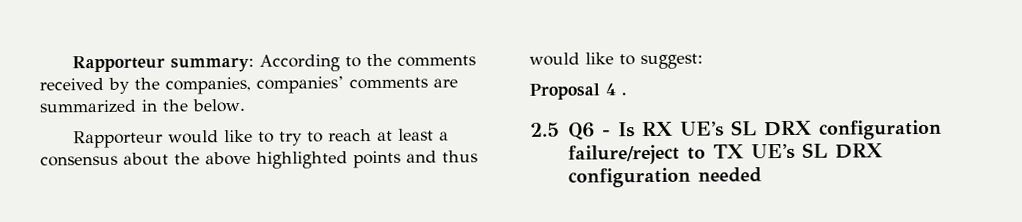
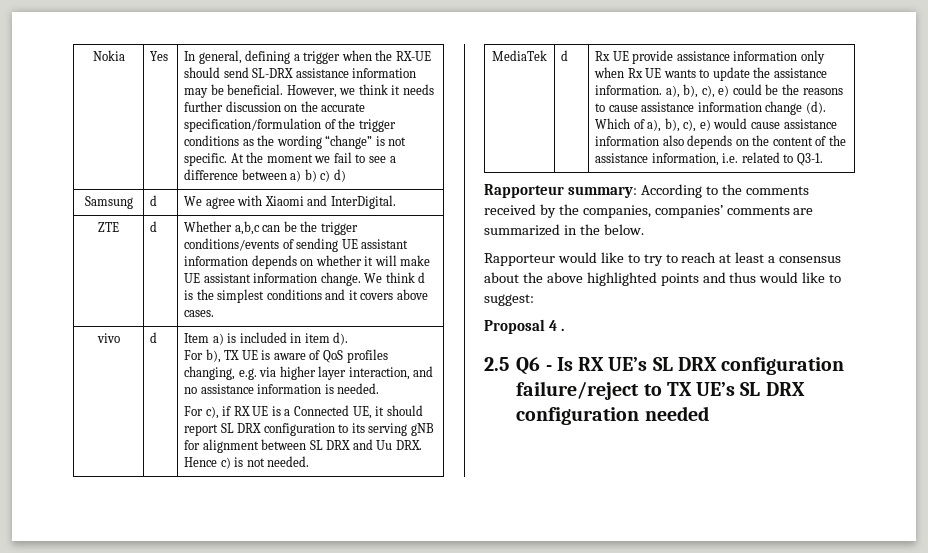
(72, 64) none -> [92,50,125,61] [150,51,169,61] [184,50,431,64] [184,67,417,78] [184,84,434,98] [184,101,366,112] [184,118,396,132] [184,135,407,149] [184,152,396,166] [184,169,346,182] [84,196,133,209] [150,195,158,206] [184,195,396,209] [98,222,119,232] [150,221,158,232] [184,221,358,235] [184,238,409,252] [184,255,431,269] [184,272,426,286] [184,289,428,303] [184,310,215,317] [96,333,120,343] [150,332,158,343] [184,332,349,345] [184,349,388,363] [184,366,434,380] [184,383,380,394] [184,405,423,419] [184,423,434,436] [184,439,422,453] [184,456,310,469] [492,50,547,61] [561,50,569,61] [595,50,825,64] [594,67,827,81] [595,84,843,98] [595,101,826,115] [595,118,837,132] [595,135,846,149] [595,152,823,166] Nokia | Yes | In general, defining a trigger when the RX-UE should send SL-DRX assistance information may be beneficial. However, we think it needs further discussion on the accurate specification/formulation of the trigger conditions as the wording “change” is not specific. At the moment we fail to see a difference between a) b) c) d) // Samsung | d | We agree with Xiaomi and InterDigital. // ZTE | d | Whether a,b,c can be the trigger conditions/events of sending UE assistant information depends on whether it will make UE assistant information change. We think d is the simplest conditions and it covers above cases. // vivo | d | Item a) is included in item d). // For b), TX UE is aware of QoS profiles changing, e.g. via higher layer interaction, and no assistance information is needed. // For c), if RX UE is a Connected UE, it should report SL DRX configuration to its serving gNB for alignment between SL DRX and Uu DRX. Hence c) is not needed. // MediaTek | d | Rx UE provide assistance information only when Rx UE wants to update the assistance information. a), b), c), e) could be the reasons to cause assistance information change (d). Which of a), b), c), e) would cause assistance information also depends on the content of the assistance information, i.e. related to Q3-1. //

